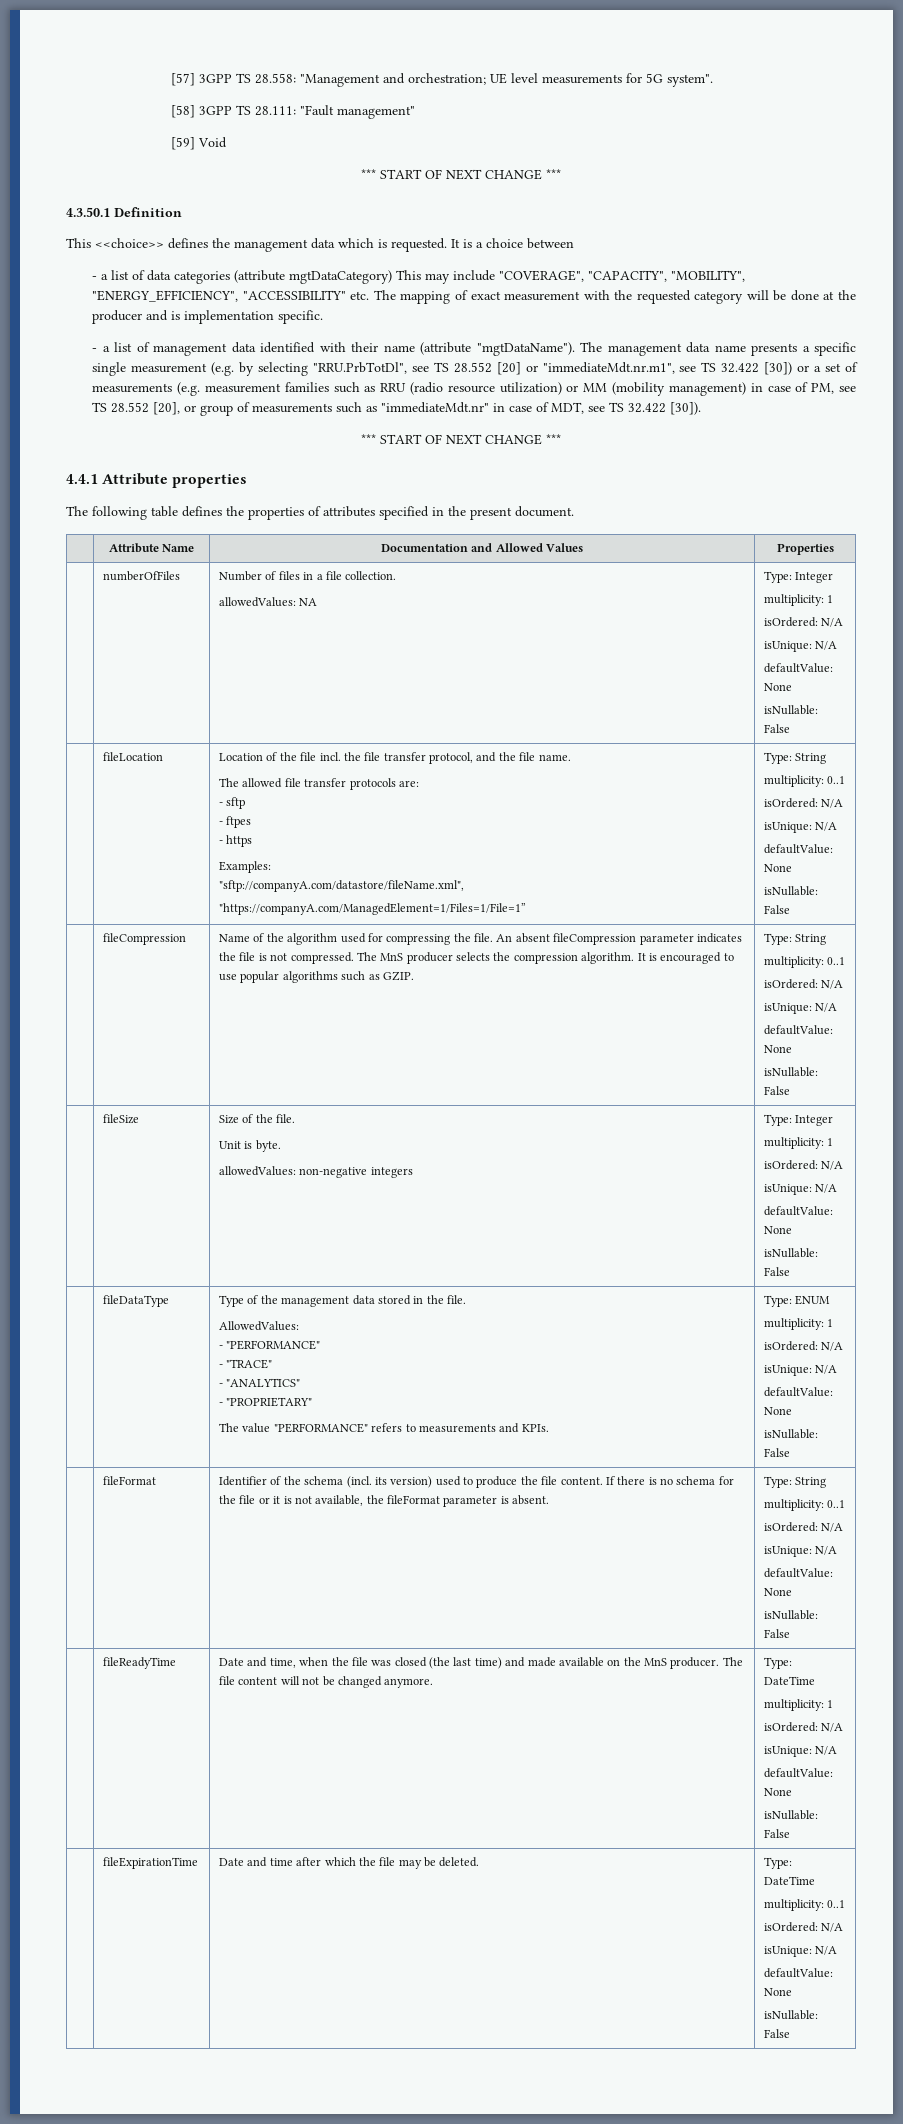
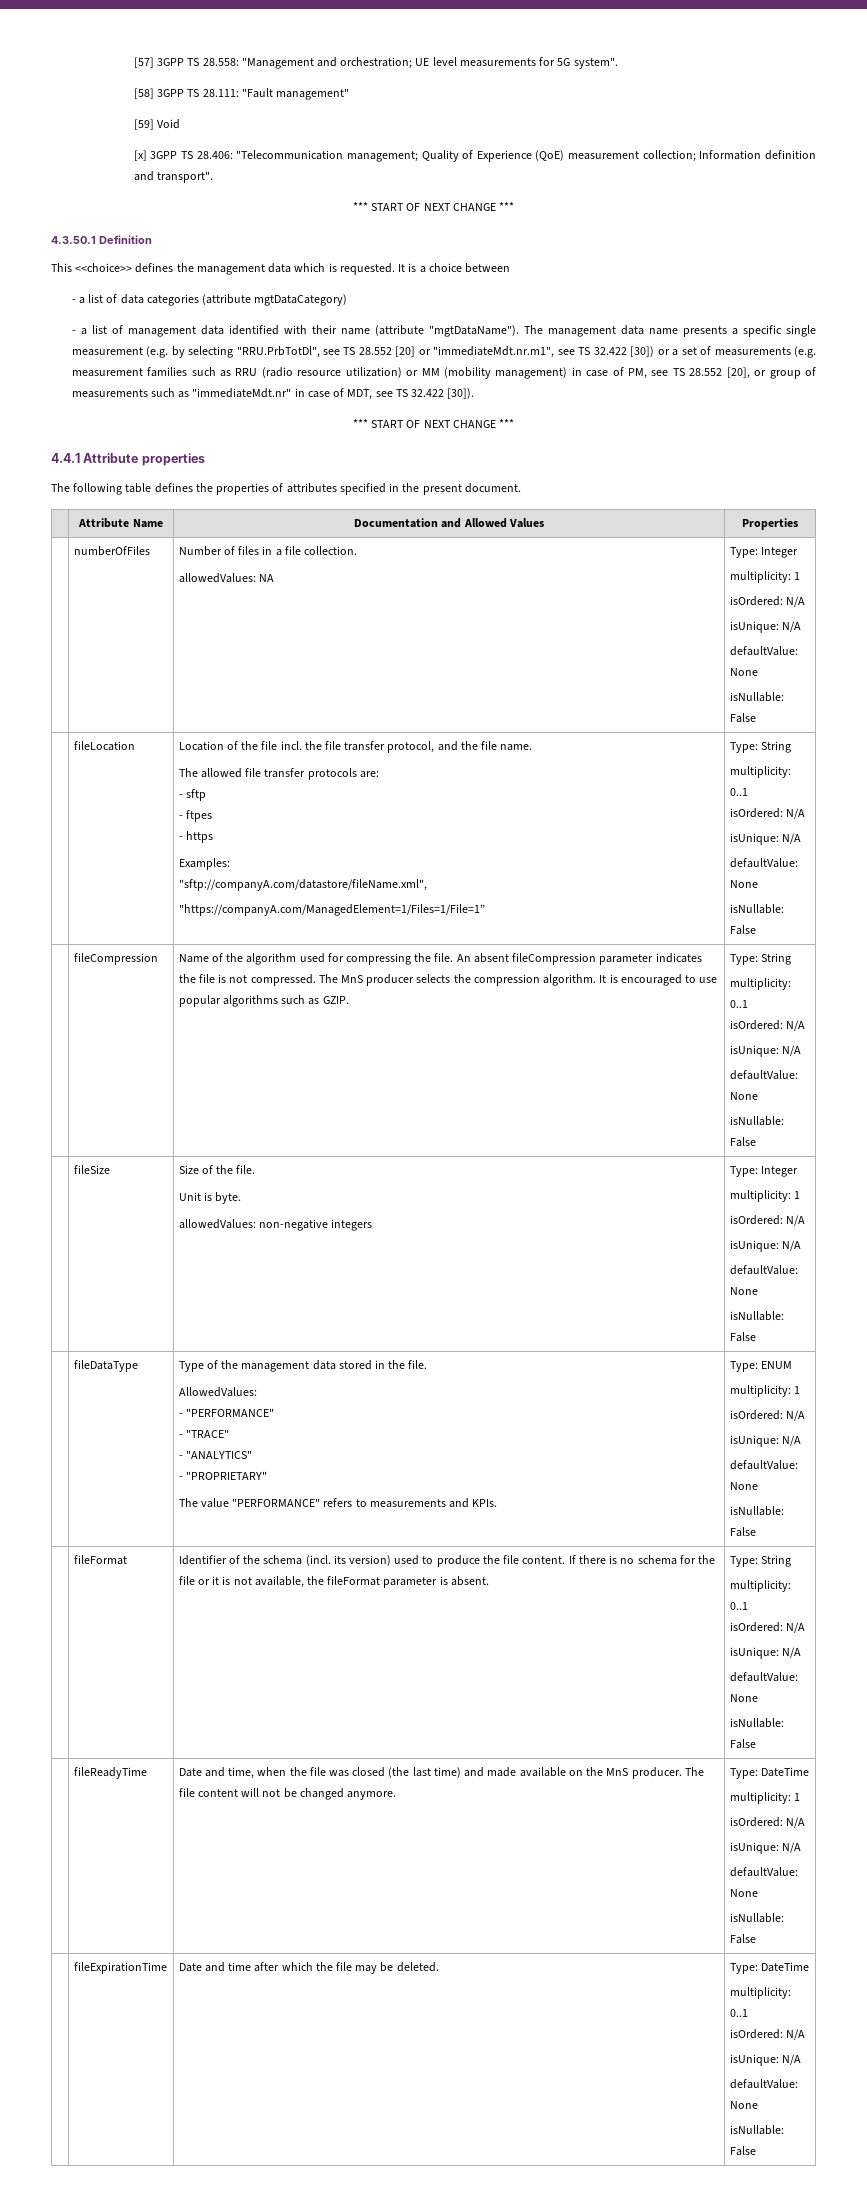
(228, 142) none -> [133,150,816,162] [133,171,214,183] // [x] 3GPP TS 28.406: "Telecommunication management; Quality of Experience (QoE) measurement collection; Information definition and transport".
[396,270,746,284] [92,290,856,304] [92,310,324,324] This may include "COVERAGE", "CAPACITY", "MOBILITY", "ENERGY_EFFICIENCY", "ACCESSIBILITY" etc. The mapping of exact measurement with the requested category will be done at the producer and is implementation specific. -> (348, 300) none

